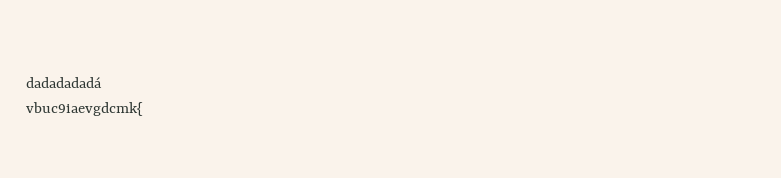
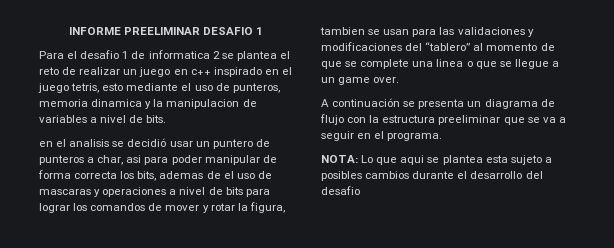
[26,77,102,88] [26,102,143,116] dadadadadá // vbuc9iaevgdcmk{ -> [68,27,264,35] [39,50,290,61] [39,67,292,77] [38,83,280,93] [39,99,257,109] [39,115,167,123] [39,138,270,149] [39,155,277,165] [38,170,272,181] [39,187,270,197] [39,202,285,213] [320,27,534,37] [321,42,555,51] [321,59,559,69] [321,77,400,85] [321,98,555,109] [320,114,566,125] [321,131,443,141] [321,155,552,165] [321,171,543,181] [321,186,360,195] INFORME PREELIMINAR DESAFIO 1 // Para el desafio 1 de informatica 2 se plantea el reto de realizar un juego en c++ inspirado en el juego tetris, esto mediante el uso de punteros, memoria dinamica y la manipulacion de variables a nivel de bits. // en el analisis se decidió usar un puntero de punteros a char, asi para poder manipular de forma correcta los bits, ademas de el uso de mascaras y operaciones a nivel de bits para lograr los comandos de mover y rotar la figura, tambien se usan para las validaciones y modificaciones del “tablero” al momento de que se complete una linea o que se llegue a un game over. // A continuación se presenta un diagrama de flujo con la estructura preeliminar que se va a seguir en el programa. // NOTA: Lo que aqui se plantea esta sujeto a posibles cambios durante el desarrollo del desafio

